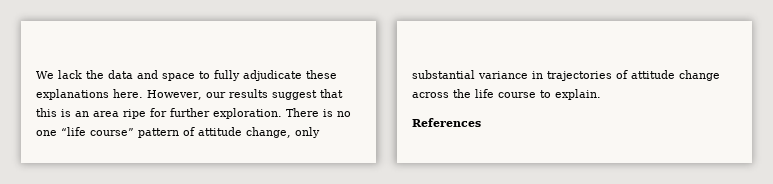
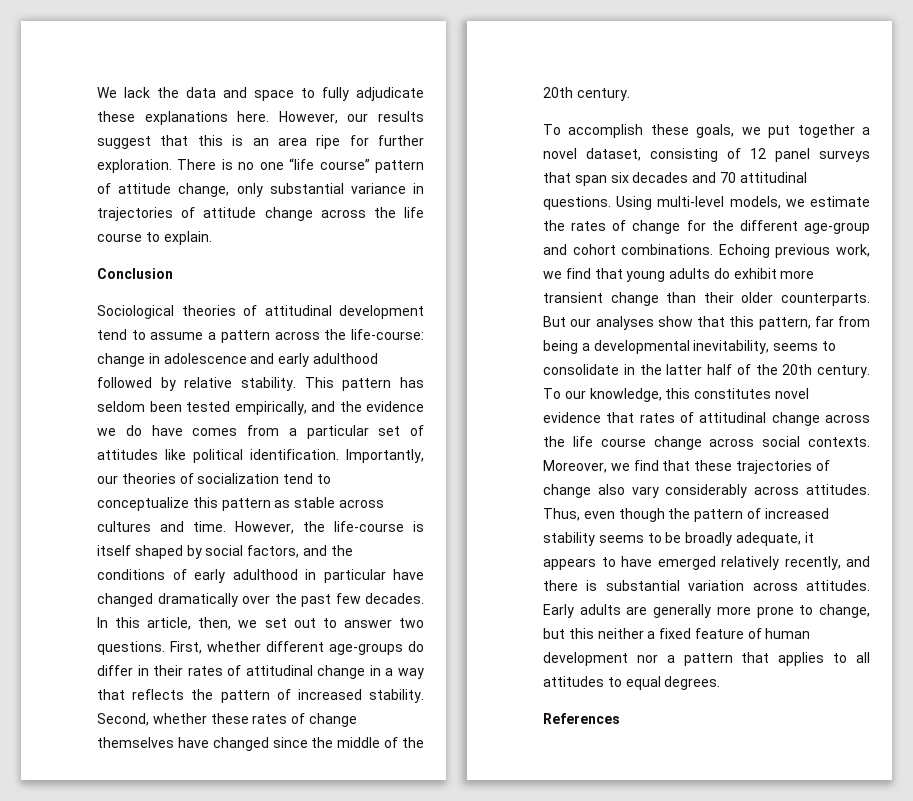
(601, 94) none -> [97,268,173,279] [97,305,424,319] [97,329,424,343] [97,353,378,367] [97,377,424,391] [97,401,424,415] [97,425,424,439] [97,449,424,463] [97,473,331,484] [97,497,384,511] [97,521,424,534] [97,545,353,559] [97,569,424,583] [97,593,424,607] [97,617,424,630] [97,641,424,655] [97,665,424,679] [97,689,424,703] [97,713,357,727] [97,737,424,751] [543,87,630,101] [543,124,870,138] [543,148,870,162] [543,172,807,186] [543,196,870,210] [543,220,870,234] [543,244,870,258] [543,268,815,282] [543,292,870,306] [543,316,870,330] [543,340,836,354] [543,364,870,378] [543,388,809,402] [543,412,870,426] [543,436,870,450] [543,460,830,474] [543,484,870,498] [543,508,829,522] [543,532,814,546] [543,556,870,570] [543,580,870,591] [543,604,870,618] [543,628,811,639] [543,652,870,666] [543,676,721,690] // Conclusion // Sociological theories of attitudinal development tend to assume a pattern across the life-course: change in adolescence and early adulthood followed by relative stability. This pattern has seldom been tested empirically, and the evidence we do have comes from a particular set of attitudes like political identification. Importantly, our theories of socialization tend to conceptualize this pattern as stable across cultures and time. However, the life-course is itself shaped by social factors, and the conditions of early adulthood in particular have changed dramatically over the past few decades. In this article, then, we set out to answer two questions. First, whether different age-groups do differ in their rates of attitudinal change in a way that reflects the pattern of increased stability. Second, whether these rates of change themselves have changed since the middle of the 20th century. // To accomplish these goals, we put together a novel dataset, consisting of 12 panel surveys that span six decades and 70 attitudinal questions. Using multi-level models, we estimate the rates of change for the different age-group and cohort combinations. Echoing previous work, we find that young adults do exhibit more transient change than their older counterparts. But our analyses show that this pattern, far from being a developmental inevitability, seems to consolidate in the latter half of the 20th century. To our knowledge, this constitutes novel evidence that rates of attitudinal change across the life course change across social contexts. Moreover, we find that these trajectories of change also vary considerably across attitudes. Thus, even though the pattern of increased stability seems to be broadly adequate, it appears to have emerged relatively recently, and there is substantial variation across attitudes. Early adults are generally more prone to change, but this neither a fixed feature of human development nor a pattern that applies to all attitudes to equal degrees.

